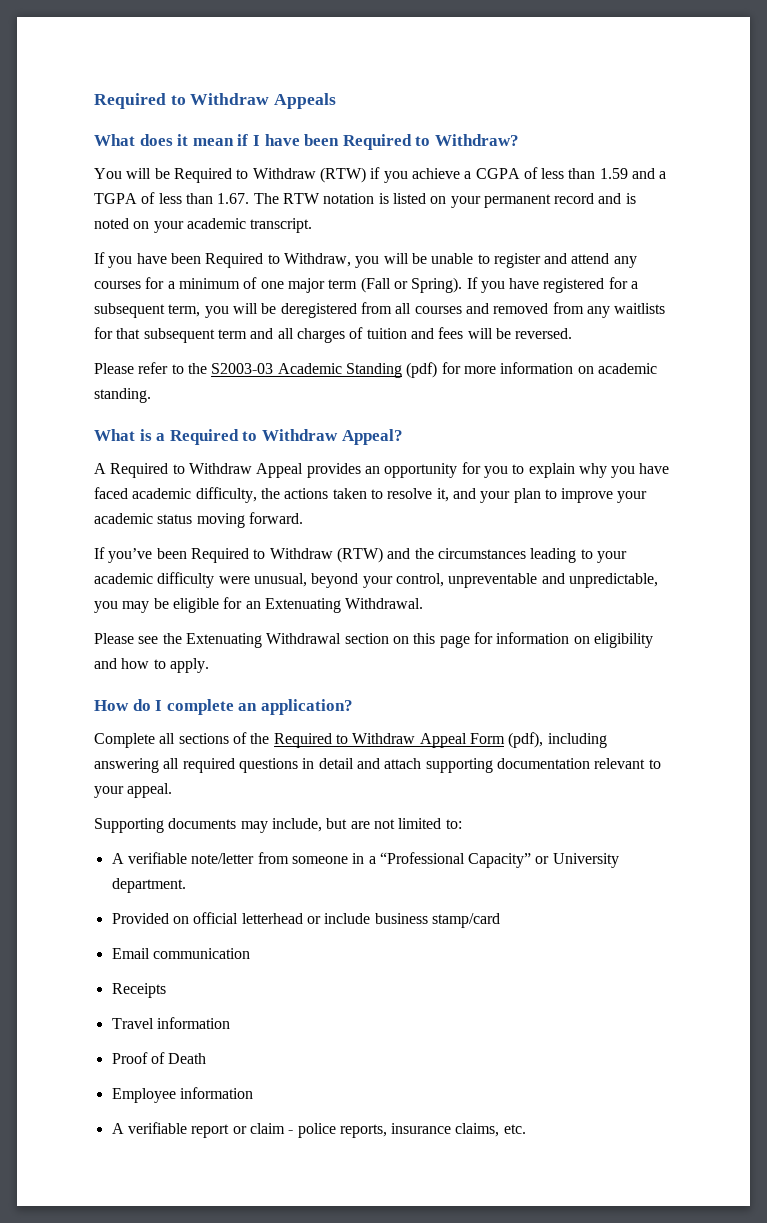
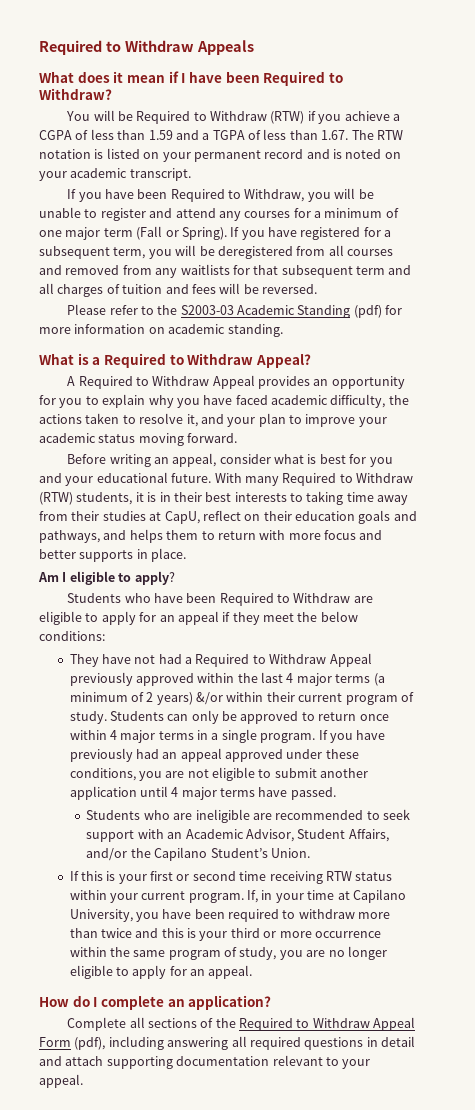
[94,547,627,563] [94,572,658,588] [94,597,424,613] [94,632,653,648] [94,658,209,673] If you’ve been Required to Withdraw (RTW) and the circumstances leading to your academic difficulty were unusual, beyond your control, unpreventable and unpredictable, you may be eligible for an Extenuating Withdrawal. // Please see the Extenuating Withdrawal section on this page for information on eligibility and how to apply. -> [67,453,393,467] [39,472,413,486] [39,491,409,505] [39,510,417,524] [39,529,383,543] [39,548,187,562] [38,571,175,585] [67,593,373,606] [39,611,358,625] [39,631,105,641] [69,653,372,667] [69,672,385,686] [69,692,414,705] [69,710,389,724] [69,729,386,743] [69,748,359,762] [69,767,369,781] [69,786,336,800] [86,809,411,823] [86,829,389,842] [86,847,310,861] [69,871,393,884] [69,889,406,903] [69,909,391,922] [69,928,381,941] [69,946,387,960] [69,965,253,979] Before writing an appeal, consider what is best for you and your educational future. With many Required to Withdraw (RTW) students, it is in their best interests to taking time away from their studies at CapU, reflect on their education goals and pathways, and helps them to return with more focus and better supports in place. // Am I eligible to apply? // Students who have been Required to Withdraw are eligible to apply for an appeal if they meet the below conditions: // They have not had a Required to Withdraw Appeal previously approved within the last 4 major terms (a minimum of 2 years) &/or within their current program of study. Students can only be approved to return once within 4 major terms in a single program. If you have previously had an appeal approved under these conditions, you are not eligible to submit another application until 4 major terms have passed. // Students who are ineligible are recommended to seek support with an Academic Advisor, Student Affairs, and/or the Capilano Student’s Union. // If this is your first or second time receiving RTW status within your current program. If, in your time at Capilano University, you have been required to withdraw more than twice and this is your third or more occurrence within the same program of study, you are no longer eligible to apply for an appeal.
[94,818,462,833] [111,852,619,868] [111,878,186,893] [111,912,500,928] [111,948,250,959] [111,983,166,998] [111,1017,230,1029] [111,1052,207,1064] [111,1087,253,1103] [111,1122,526,1138] // Supporting documents may include, but are not limited to: // A verifiable note/letter from someone in a “Professional Capacity” or University department. // Provided on official letterhead or include business stamp/card // Email communication // Receipts // Travel information // Proof of Death // Employee information // A verifiable report or claim - police reports, insurance claims, etc. -> (83, 1081) none

